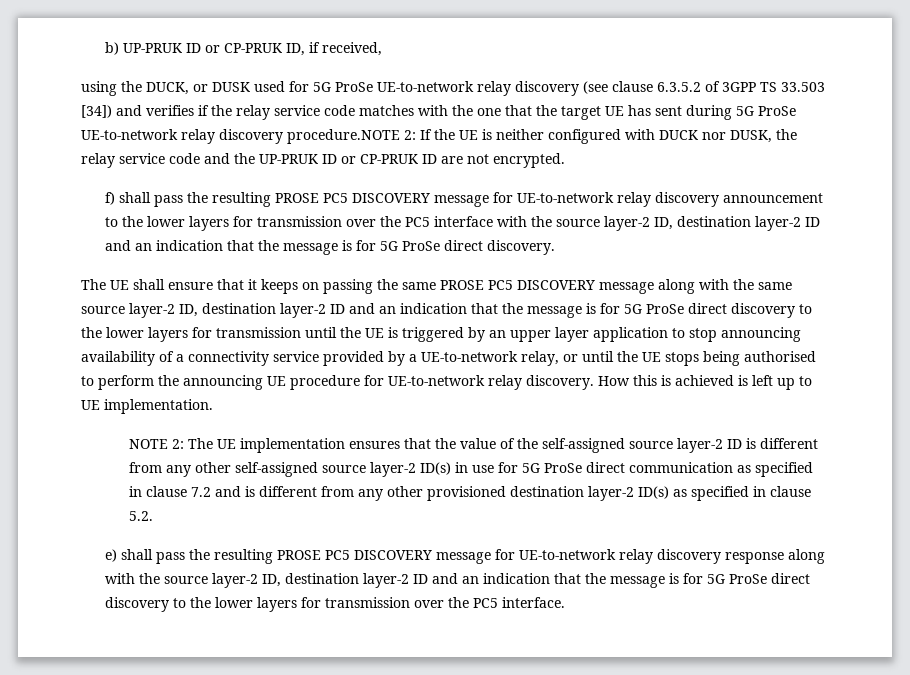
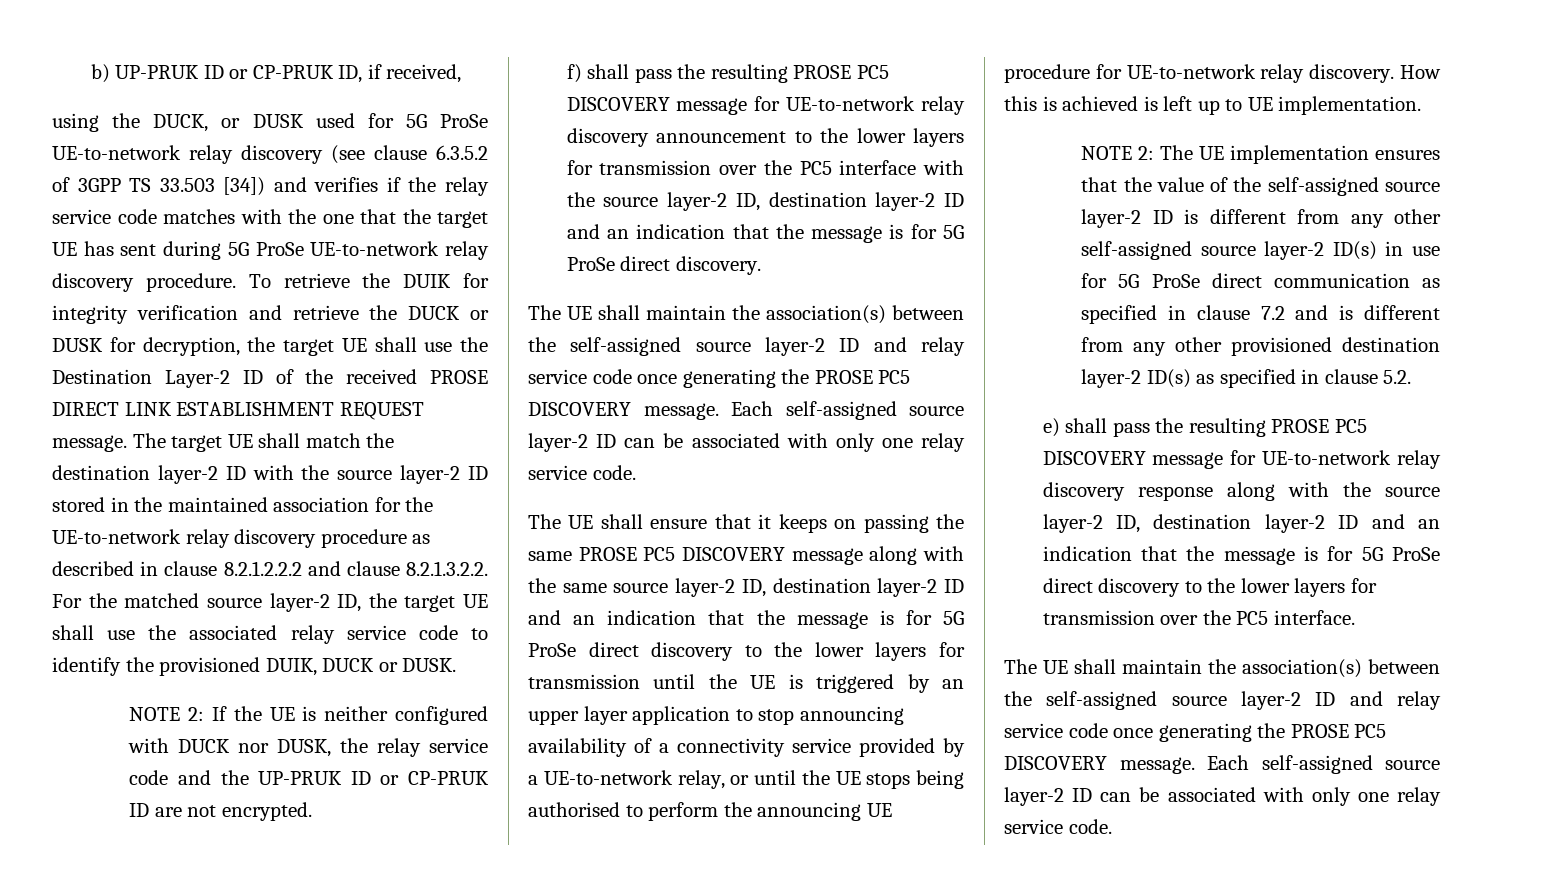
[287,129,400,144] procedure.NOTE -> [145,273,489,292] [52,305,489,324] [52,337,488,356] [52,369,488,388] [52,402,424,420] [52,433,395,452] [52,465,488,484] [52,497,434,512] [52,529,431,548] [52,561,488,576] [52,593,488,612] [52,625,489,644] [52,657,457,676] [129,707,181,721] procedure. To retrieve the DUIK for integrity verification and retrieve the DUCK or DUSK for decryption, the target UE shall use the Destination Layer-2 ID of the received PROSE DIRECT LINK ESTABLISHMENT REQUEST message. The target UE shall match the destination layer-2 ID with the source layer-2 ID stored in the maintained association for the UE-to-network relay discovery procedure as described in clause 8.2.1.2.2.2 and clause 8.2.1.3.2.2. For the matched source layer-2 ID, the target UE shall use the associated relay service code to identify the provisioned DUIK, DUCK or DUSK. // NOTE
(555, 247) none -> [528,305,964,324] [528,337,965,356] [528,369,911,388] [528,401,964,420] [528,433,965,452] [528,465,636,480] // The UE shall maintain the association(s) between the self-assigned source layer-2 ID and relay service code once generating the PROSE PC5 DISCOVERY message. Each self-assigned source layer-2 ID can be associated with only one relay service code.
(565, 602) none -> [1004,659,1440,678] [1004,691,1441,710] [1004,723,1387,742] [1004,755,1440,774] [1004,787,1441,806] [1004,819,1112,834] // The UE shall maintain the association(s) between the self-assigned source layer-2 ID and relay service code once generating the PROSE PC5 DISCOVERY message. Each self-assigned source layer-2 ID can be associated with only one relay service code.

